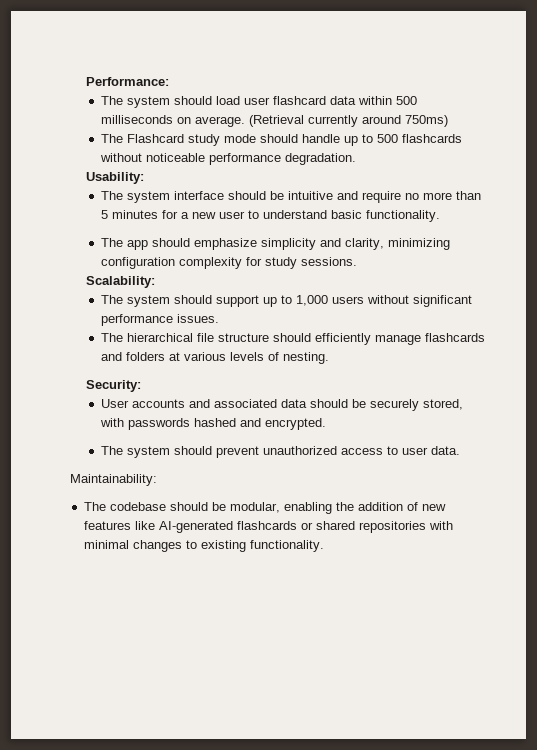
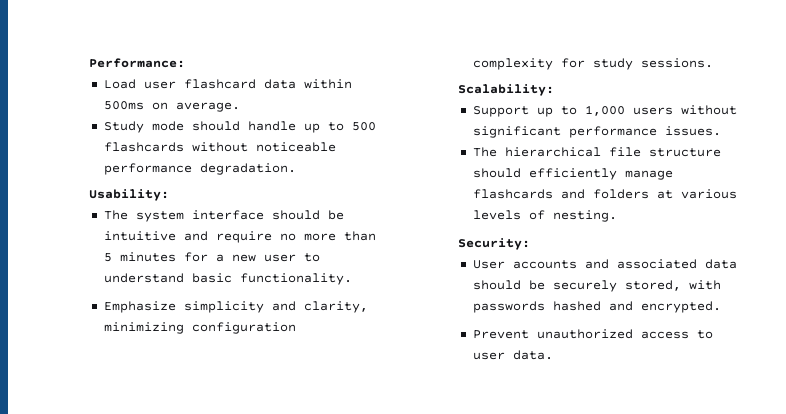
[100,96,240,108] The system should load -> [104,79,137,89] Load
[395,96,417,105] [100,115,173,124] 500 milliseconds -> [104,101,145,110] 500ms
[248,115,448,127] [100,134,220,146] (Retrieval currently around 750ms) // The Flashcard study -> [104,121,145,133] // Study
[100,238,257,250] The app should emphasize -> [104,301,177,313] Emphasize
[100,295,259,307] The system should support -> [473,106,530,117] Support
[100,446,259,458] The system should prevent -> [473,330,530,339] Prevent
[69,474,157,486] [83,502,446,514] [83,521,453,533] [83,540,324,552] // Maintainability: // The codebase should be modular, enabling the addition of new features like AI-generated flashcards or shared repositories with minimal changes to existing functionality. -> (554, 355) none

